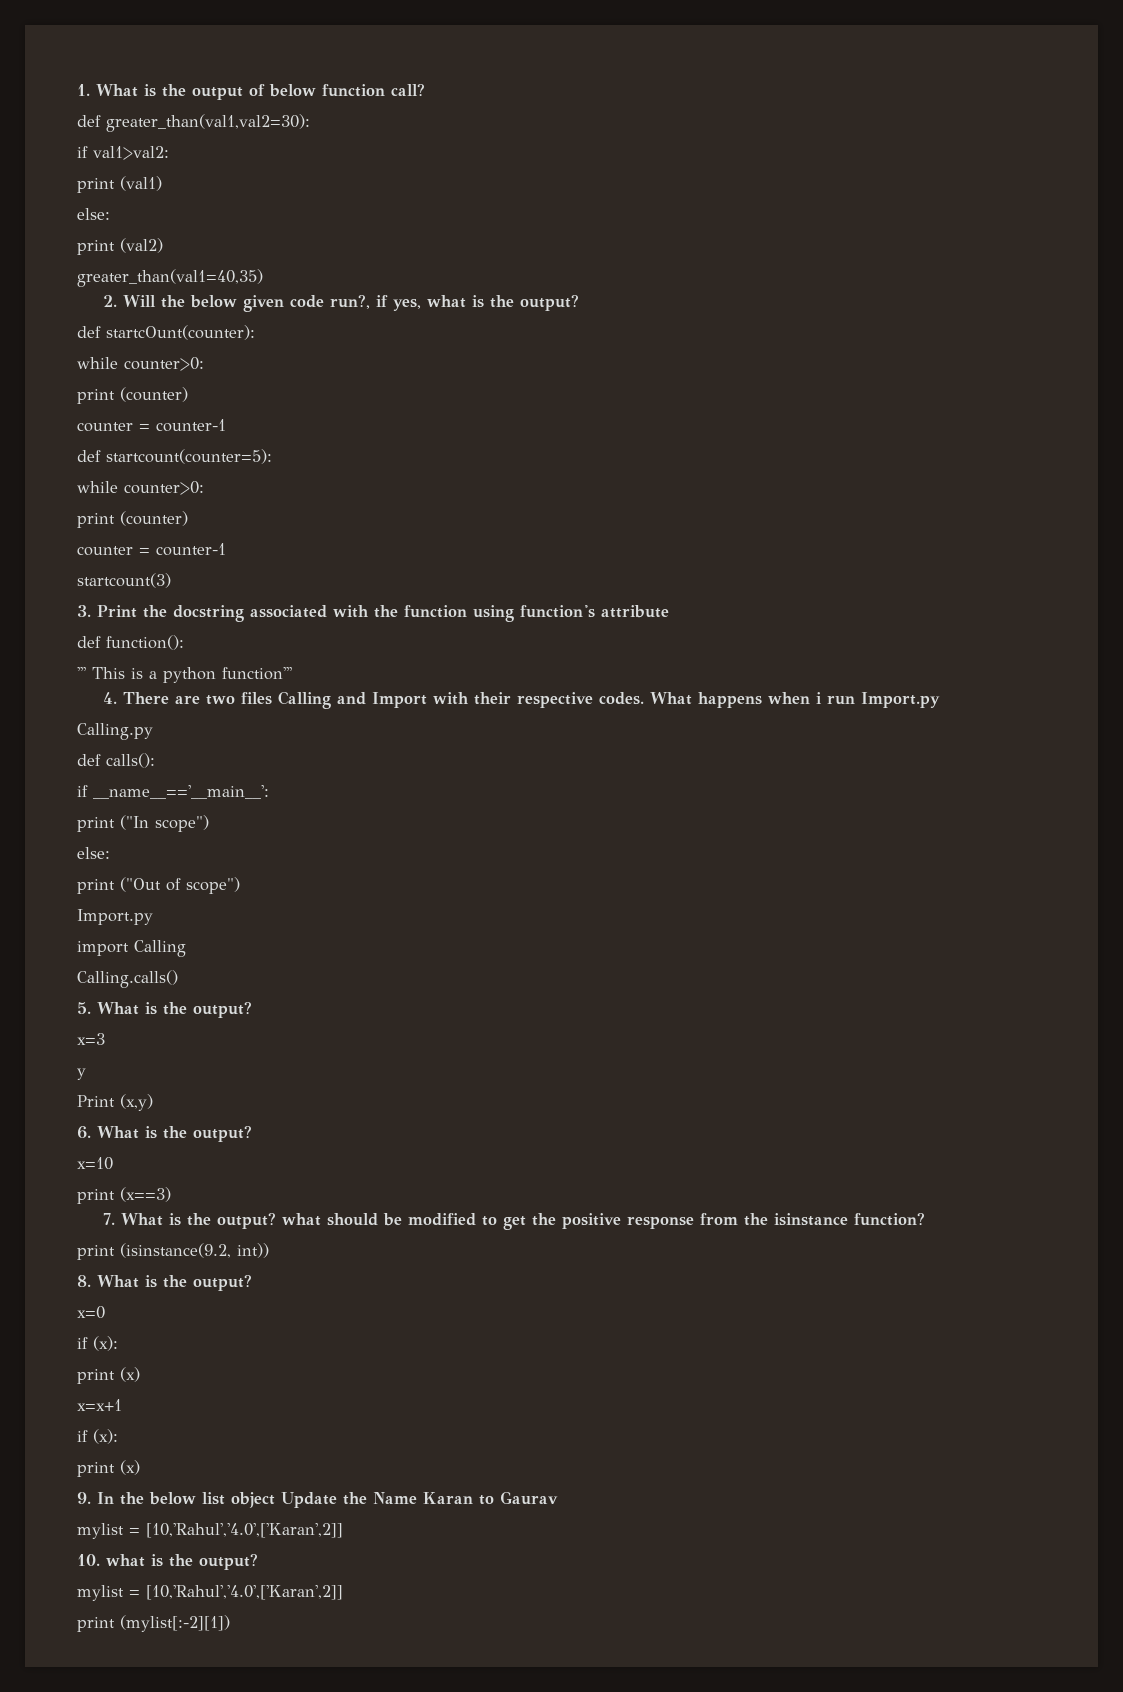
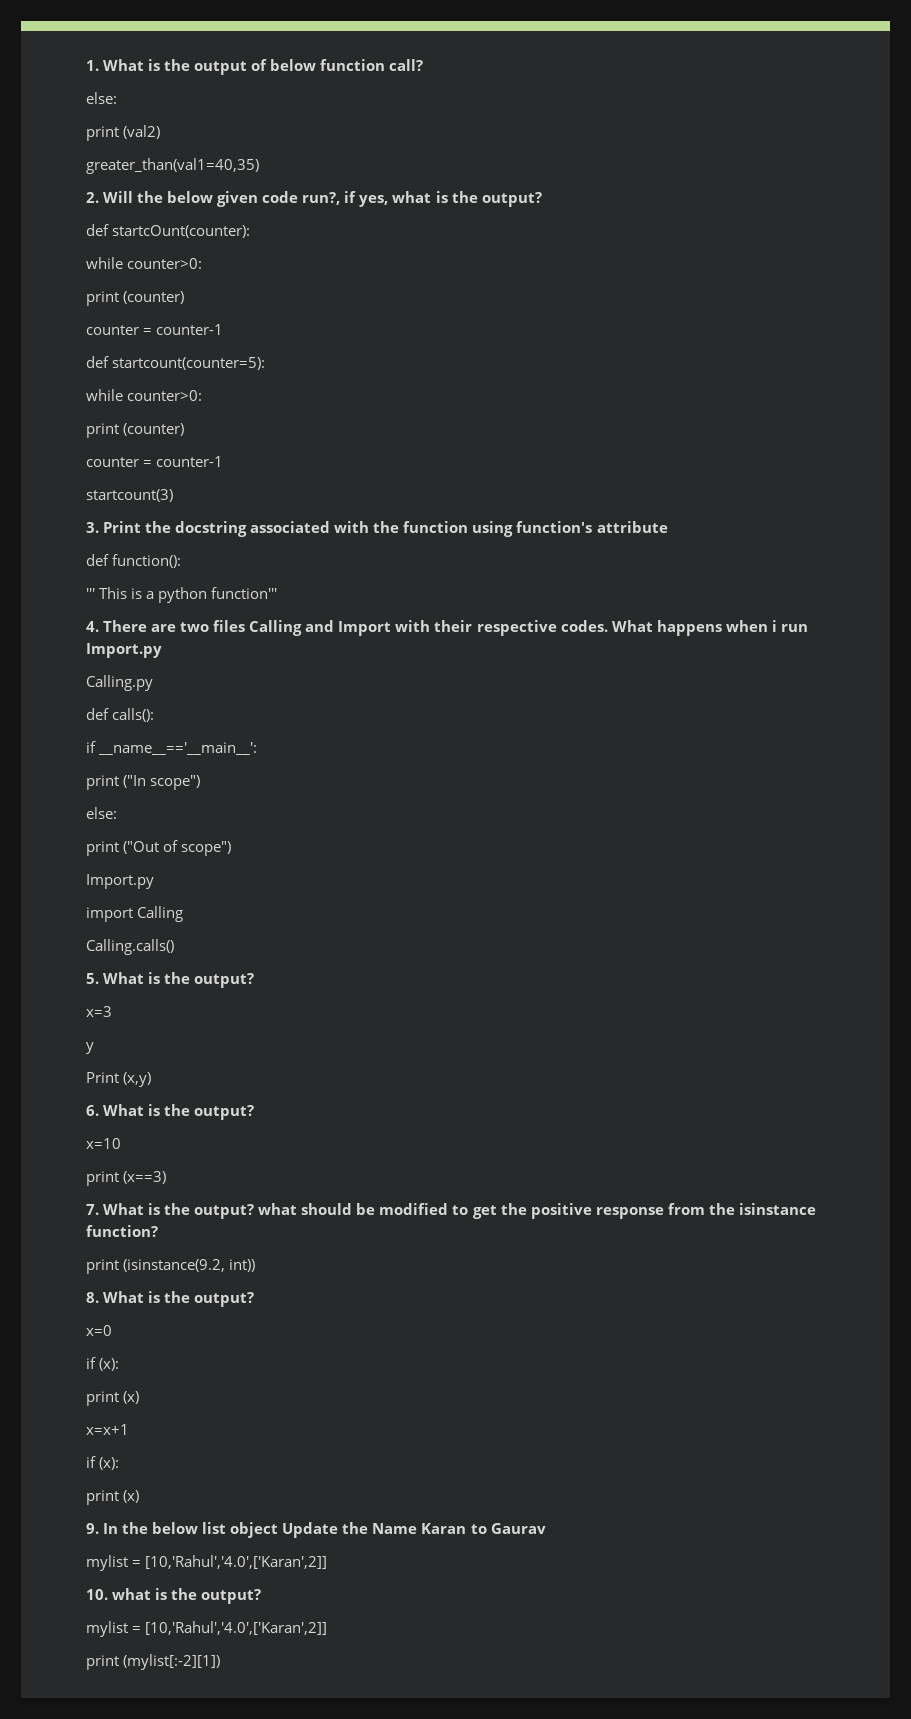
[77,114,310,132] [77,146,169,160] [77,176,162,193] // def greater_than(val1,val2=30): // if val1>val2: // print (val1) -> (424, 65) none

